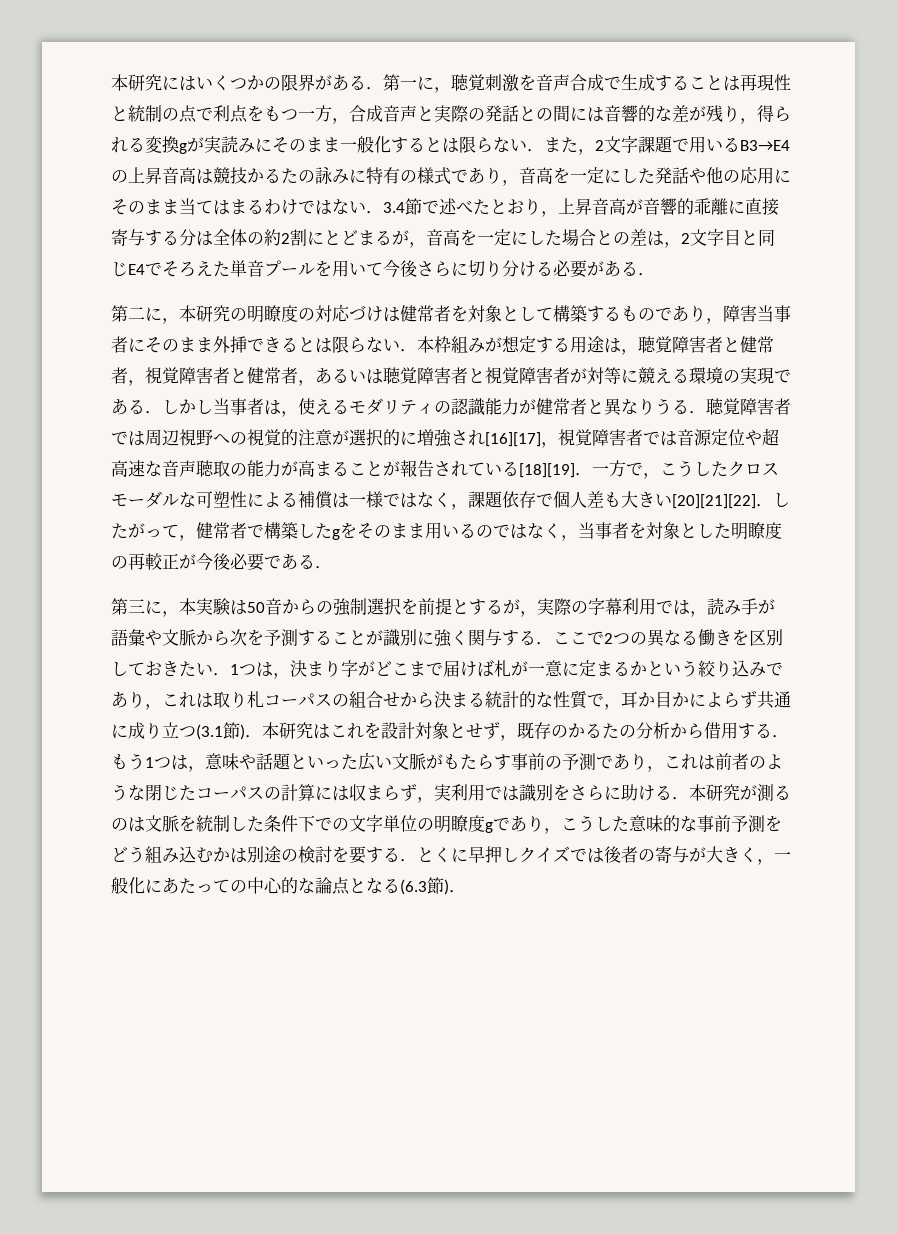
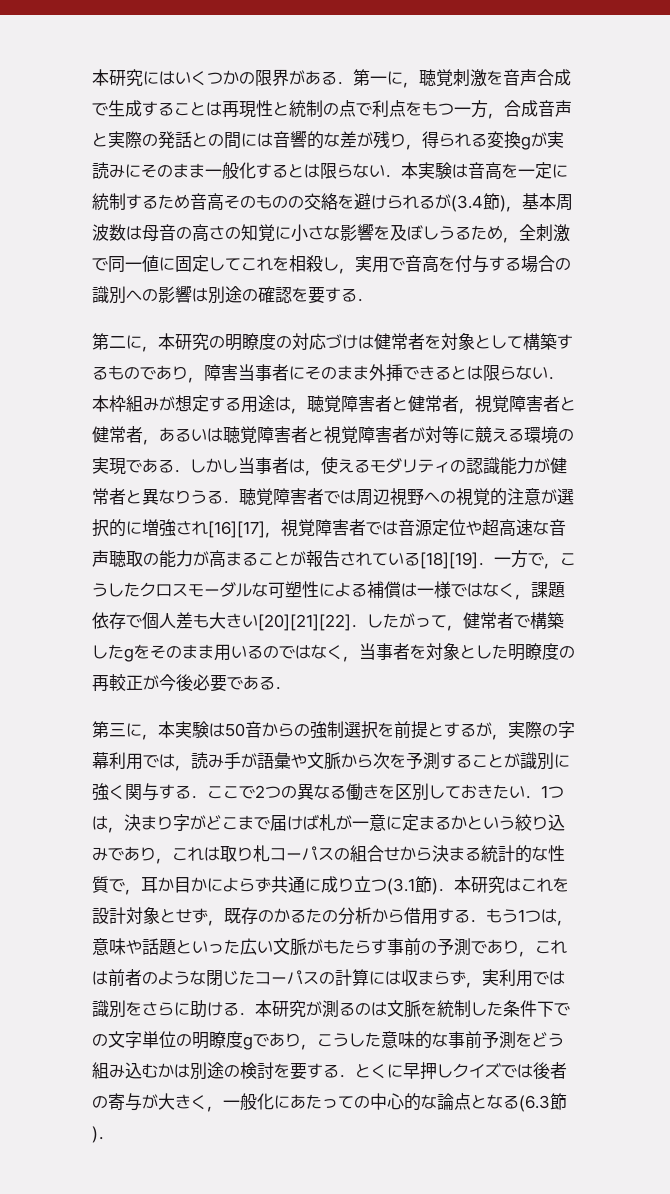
[544,136,790,155] [111,167,791,186] [111,198,779,217] [111,229,775,248] [111,259,621,278] また，2文字課題で用いるB3→E4の上昇音高は競技かるたの詠みに特有の様式であり，音高を一定にした発話や他の応用にそのまま当てはまるわけではない．3.4節で述べたとおり，上昇音高が音響的乖離に直接寄与する分は全体の約2割にとどまるが，音高を一定にした場合との差は，2文字目と同じE4でそろえた単音プールを用いて今後さらに切り分ける必要があ -> [401,162,568,180] [92,193,573,212] [92,224,570,243] [92,255,571,274] [92,286,341,304] 本実験は音高を一定に統制するため音高そのものの交絡を避けられるが(3.4節)，基本周波数は母音の高さの知覚に小さな影響を及ぼしうるため，全刺激で同一値に固定してこれを相殺し，実用で音高を付与する場合の識別への影響は別途の確認を要す

